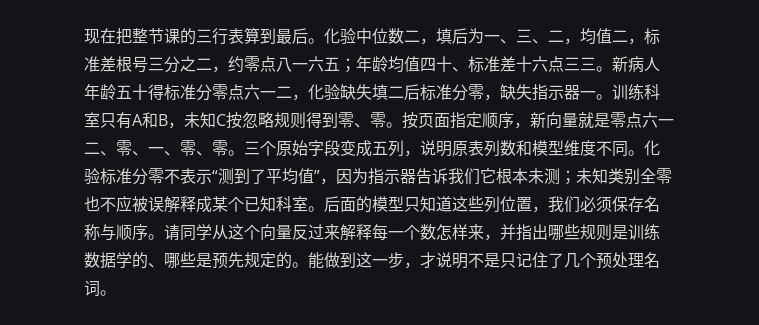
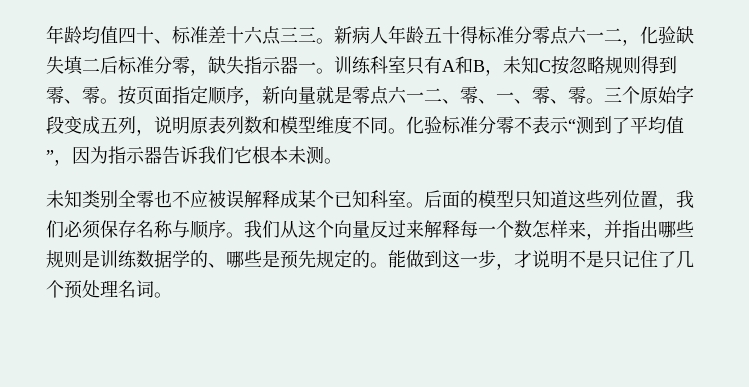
[84,27,660,45] [84,56,356,73] 现在把整节课的三行表算到最后。化验中位数二，填后为一、三、二，均值二，标准差根号三分之二，约零点八一六五； -> (46, 34) none
[560,170,576,185] ； -> [324,158,342,164] 。 //
[164,224,212,241] 请同学 -> [244,220,280,238] 我们

